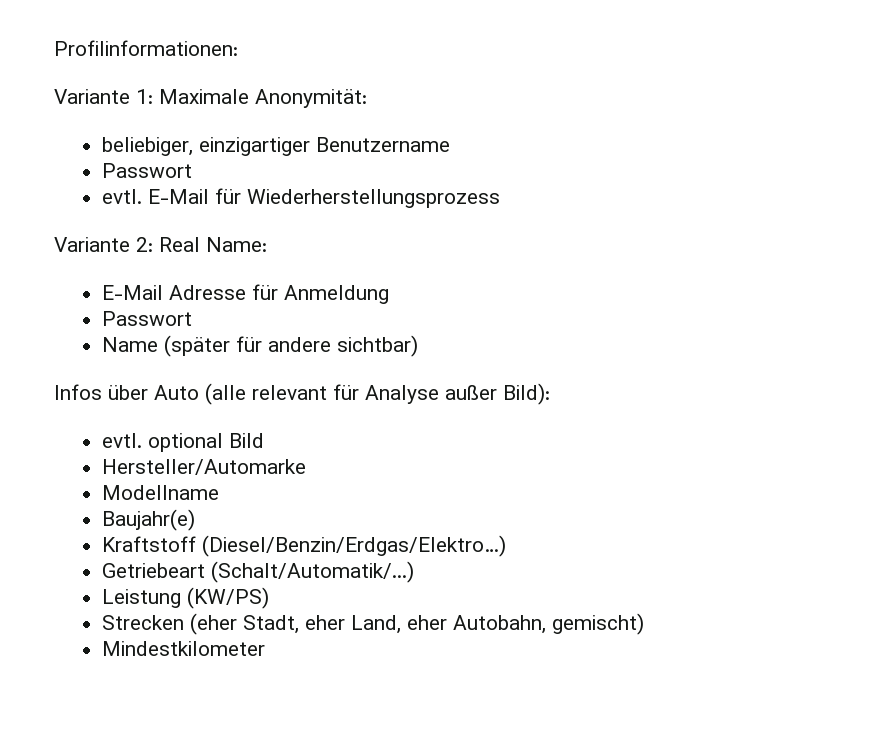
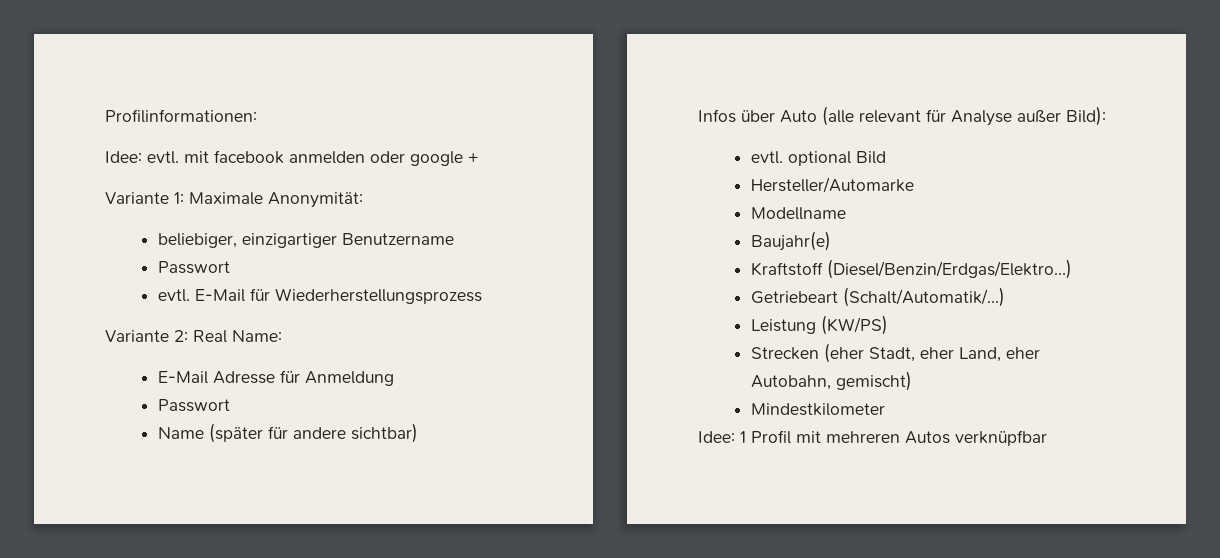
(238, 48) none -> [105,150,479,166] // Idee: evtl. mit facebook anmelden oder google +
(266, 648) none -> [698,430,1047,446] // Idee: 1 Profil mit mehreren Autos verknüpfbar

